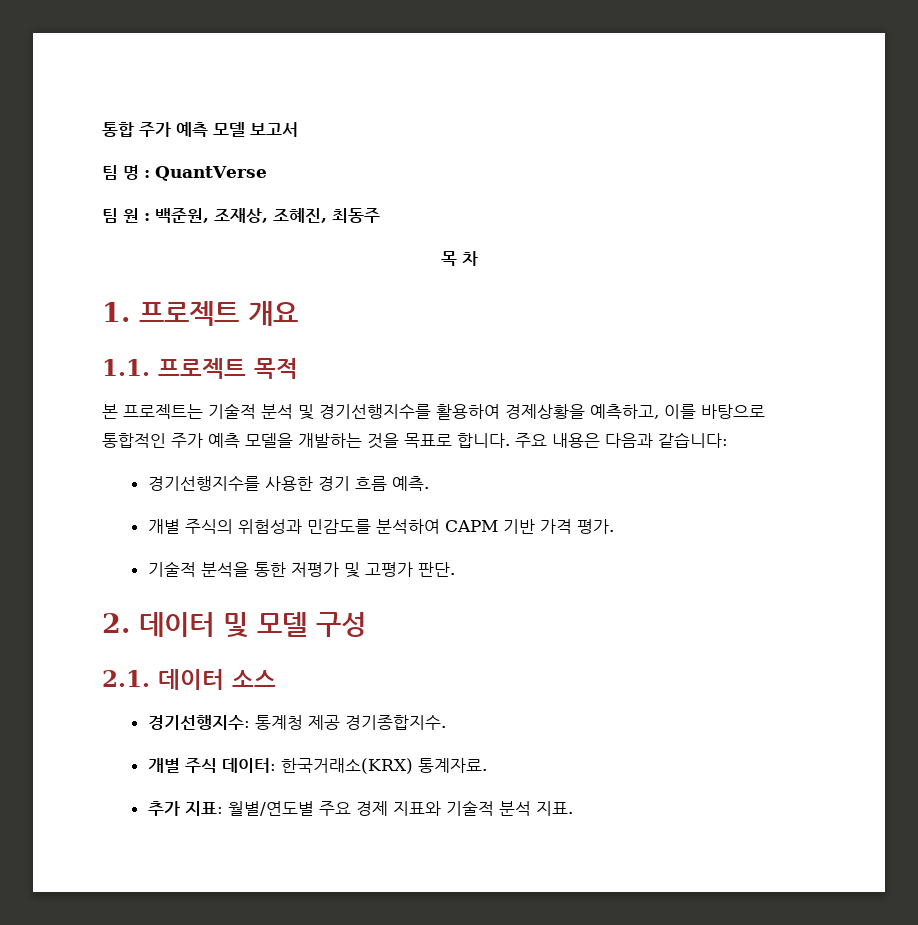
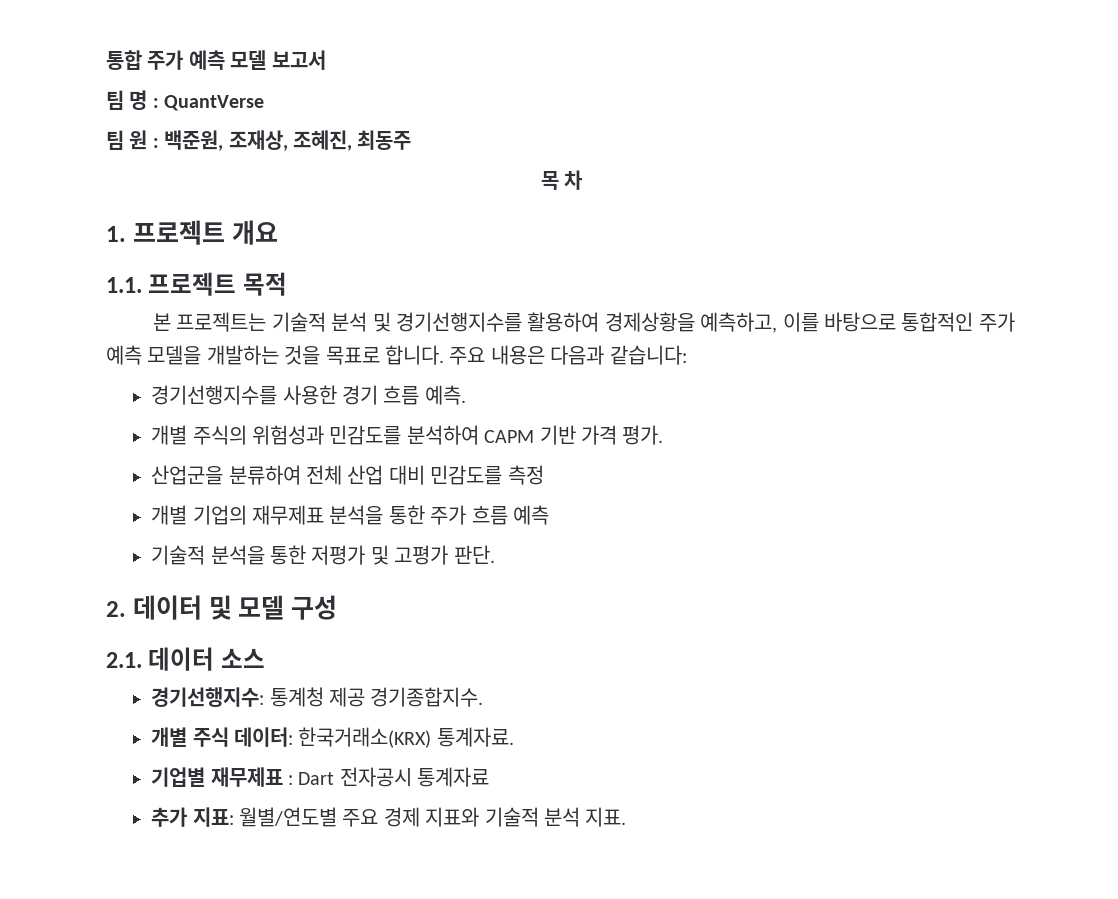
(614, 526) none -> [151,465,544,485] [151,505,550,525] // 산업군을 분류하여 전체 산업 대비 민감도를 측정 // 개별 기업의 재무제표 분석을 통한 주가 흐름 예측
(487, 765) none -> [151,767,490,787] // 기업별 재무제표 : Dart 전자공시 통계자료

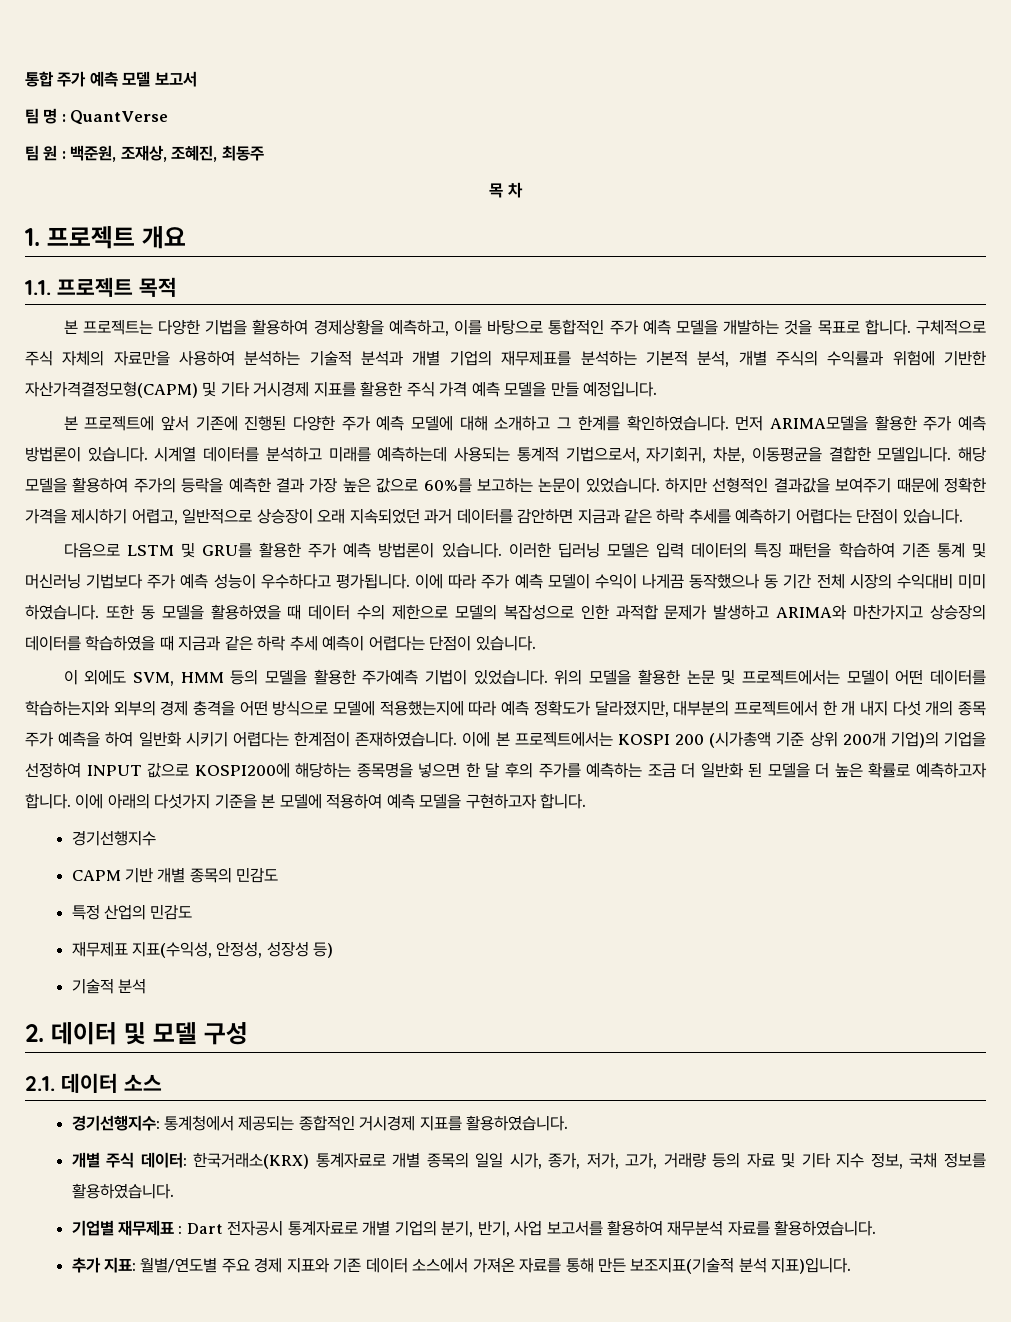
[271,312,522,332] 기술적 분석 및 경기선행지수를 -> [157,319,248,335] 다양한 기법을
[449,345,687,365] [151,385,466,405] [151,425,664,445] [151,465,544,485] [151,505,550,525] [151,545,495,565] 주요 내용은 다음과 같습니다: // 경기선행지수를 사용한 경기 흐름 예측. // 개별 주식의 위험성과 민감도를 분석하여 CAPM 기반 가격 평가. // 산업군을 분류하여 전체 산업 대비 민감도를 측정 // 개별 기업의 재무제표 분석을 통한 주가 흐름 예측 // 기술적 분석을 통한 저평가 및 고평가 판단. -> [915,319,986,335] [25,350,987,367] [25,381,658,398] [63,415,986,431] [25,446,987,463] [25,477,987,493] [25,508,963,525] [63,542,986,558] [25,573,986,589] [25,604,986,620] [25,635,536,651] [63,669,986,686] [25,700,987,717] [25,731,986,748] [25,762,987,778] [25,793,587,809] [71,830,156,846] [71,867,279,883] [71,904,193,920] [71,941,334,958] [71,978,147,994] 구체적으로 주식 자체의 자료만을 사용하여 분석하는 기술적 분석과 개별 기업의 재무제표를 분석하는 기본적 분석, 개별 주식의 수익률과 위험에 기반한 자산가격결정모형(CAPM) 및 기타 거시경제 지표를 활용한 주식 가격 예측 모델을 만들 예정입니다. // 본 프로젝트에 앞서 기존에 진행된 다양한 주가 예측 모델에 대해 소개하고 그 한계를 확인하였습니다. 먼저 ARIMA모델을 활용한 주가 예측 방법론이 있습니다. 시계열 데이터를 분석하고 미래를 예측하는데 사용되는 통계적 기법으로서, 자기회귀, 차분, 이동평균을 결합한 모델입니다. 해당 모델을 활용하여 주가의 등락을 예측한 결과 가장 높은 값으로 60%를 보고하는 논문이 있었습니다. 하지만 선형적인 결과값을 보여주기 때문에 정확한 가격을 제시하기 어렵고, 일반적으로 상승장이 오래 지속되었던 과거 데이터를 감안하면 지금과 같은 하락 추세를 예측하기 어렵다는 단점이 있습니다. // 다음으로 LSTM 및 GRU를 활용한 주가 예측 방법론이 있습니다. 이러한 딥러닝 모델은 입력 데이터의 특징 패턴을 학습하여 기존 통계 및 머신러닝 기법보다 주가 예측 성능이 우수하다고 평가됩니다. 이에 따라 주가 예측 모델이 수익이 나게끔 동작했으나 동 기간 전체 시장의 수익대비 미미 하였습니다. 또한 동 모델을 활용하였을 때 데이터 수의 제한으로 모델의 복잡성으로 인한 과적합 문제가 발생하고 ARIMA와 마찬가지고 상승장의 데이터를 학습하였을 때 지금과 같은 하락 추세 예측이 어렵다는 단점이 있습니다. // 이 외에도 SVM, HMM 등의 모델을 활용한 주가예측 기법이 있었습니다. 위의 모델을 활용한 논문 및 프로젝트에서는 모델이 어떤 데이터를 학습하는지와 외부의 경제 충격을 어떤 방식으로 모델에 적용했는지에 따라 예측 정확도가 달라졌지만, 대부분의 프로젝트에서 한 개 내지 다섯 개의 종목 주가 예측을 하여 일반화 시키기 어렵다는 한계점이 존재하였습니다. 이에 본 프로젝트에서는 KOSPI 200 (시가총액 기준 상위 200개 기업)의 기업을 선정하여 INPUT 값으로 KOSPI200에 해당하는 종목명을 넣으면 한 달 후의 주가를 예측하는 조금 더 일반화 된 모델을 더 높은 확률로 예측하고자 합니다. 이에 아래의 다섯가지 기준을 본 모델에 적용하여 예측 모델을 구현하고자 합니다. // 경기선행지수 // CAPM 기반 개별 종목의 민감도 // 특정 산업의 민감도 // 재무제표 지표(수익성, 안정성, 성장성 등) // 기술적 분석
[269,687,484,707] [151,727,514,748] 통계청 제공 경기종합지수. // 개별 주식 데이터: 한국거래소(KRX) 통계자료. -> [164,1115,569,1131] [71,1152,987,1169] [71,1183,174,1199] 통계청에서 제공되는 종합적인 거시경제 지표를 활용하였습니다. // 개별 주식 데이터: 한국거래소(KRX) 통계자료로 개별 종목의 일일 시가, 종가, 저가, 고가, 거래량 등의 자료 및 기타 지수 정보, 국채 정보를 활용하였습니다.
[417,767,490,787] 통계자료 -> [287,1220,877,1237] 통계자료로 개별 기업의 분기, 반기, 사업 보고서를 활용하여 재무분석 자료를 활용하였습니다.
[484,807,627,827] 기술적 분석 지표. -> [333,1257,852,1274] 기존 데이터 소스에서 가져온 자료를 통해 만든 보조지표(기술적 분석 지표)입니다.

